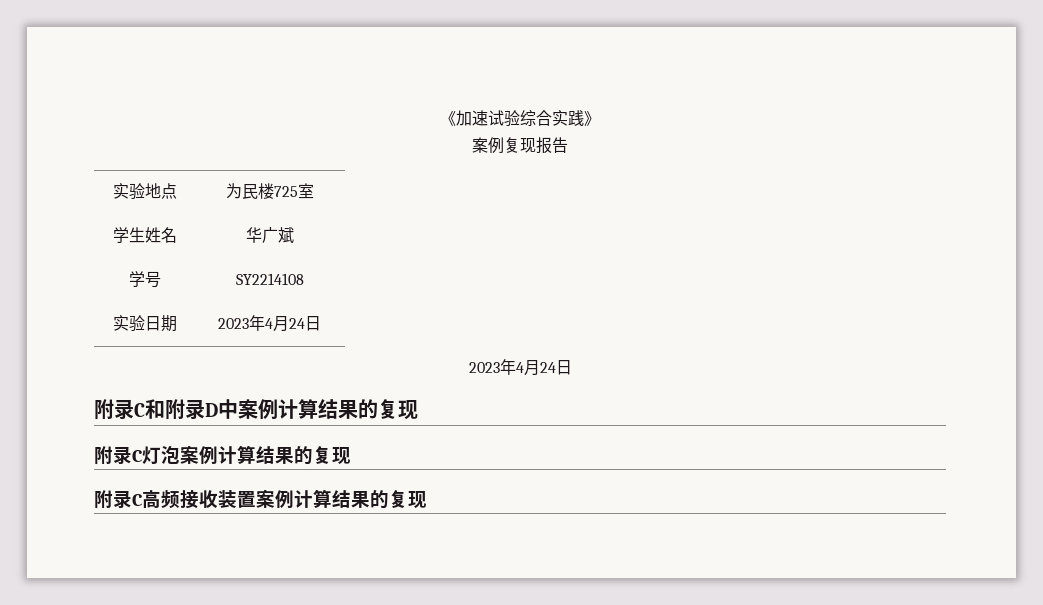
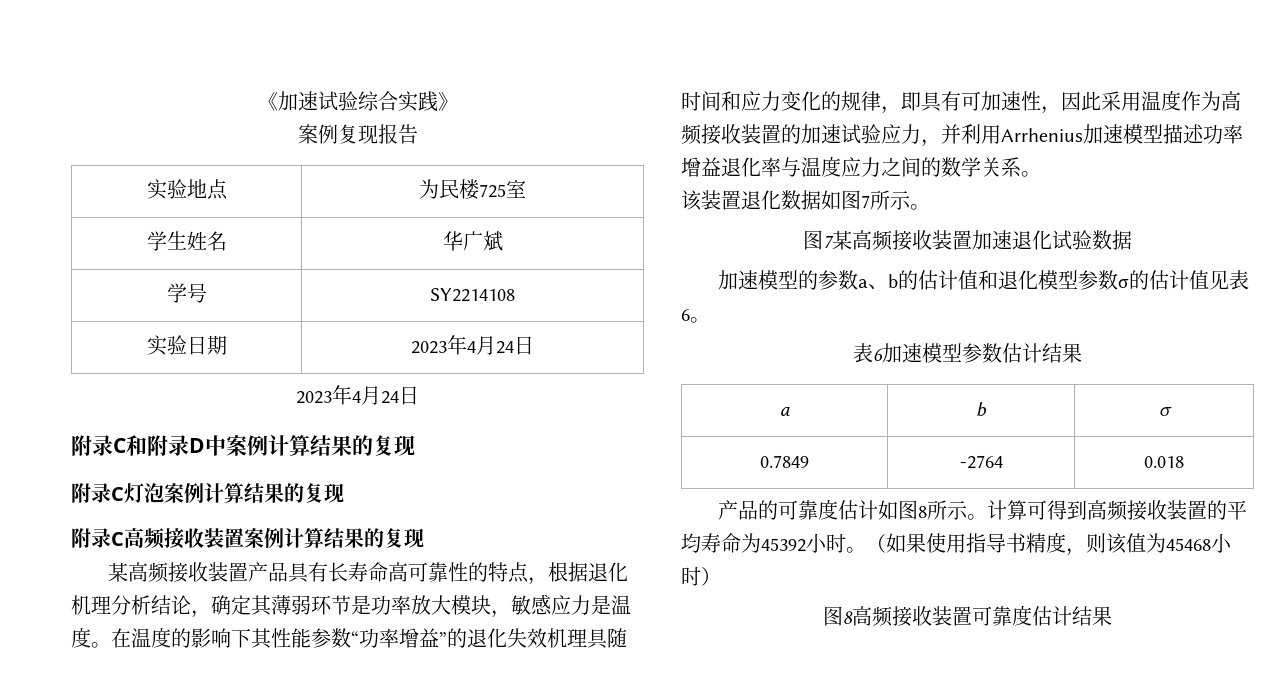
(427, 500) none -> [108,562,629,585] [71,594,631,618] [71,627,627,649] [681,90,1241,114] [681,124,1243,147] [681,156,1041,177] [681,190,930,211] [803,230,1132,251] [718,270,1250,290] [681,309,710,323] [853,343,1082,363] [780,407,790,416] [976,402,987,417] [1158,407,1172,416] [760,455,809,468] [959,455,1003,469] [1144,456,1184,468] [718,499,1248,521] [681,532,1232,556] [681,566,721,586] [823,605,1112,627] // 某高频接收装置产品具有长寿命高可靠性的特点，根据退化机理分析结论，确定其薄弱环节是功率放大模块，敏感应力是温度。在温度的影响下其性能参数“功率增益”的退化失效机理具随时间和应力变化的规律，即具有可加速性，因此采用温度作为高频接收装置的加速试验应力，并利用Arrhenius加速模型描述功率增益退化率与温度应力之间的数学关系。 // 该装置退化数据如图7所示。 // 图7某高频接收装置加速退化试验数据 // 加速模型的参数a、b的估计值和退化模型参数σ的估计值见表6。 // 表6加速模型参数估计结果 // a | b | σ // 0.7849 | -2764 | 0.018 // 产品的可靠度估计如图8所示。计算可得到高频接收装置的平均寿命为45392小时。（如果使用指导书精度，则该值为45468小时） // 图8高频接收装置可靠度估计结果

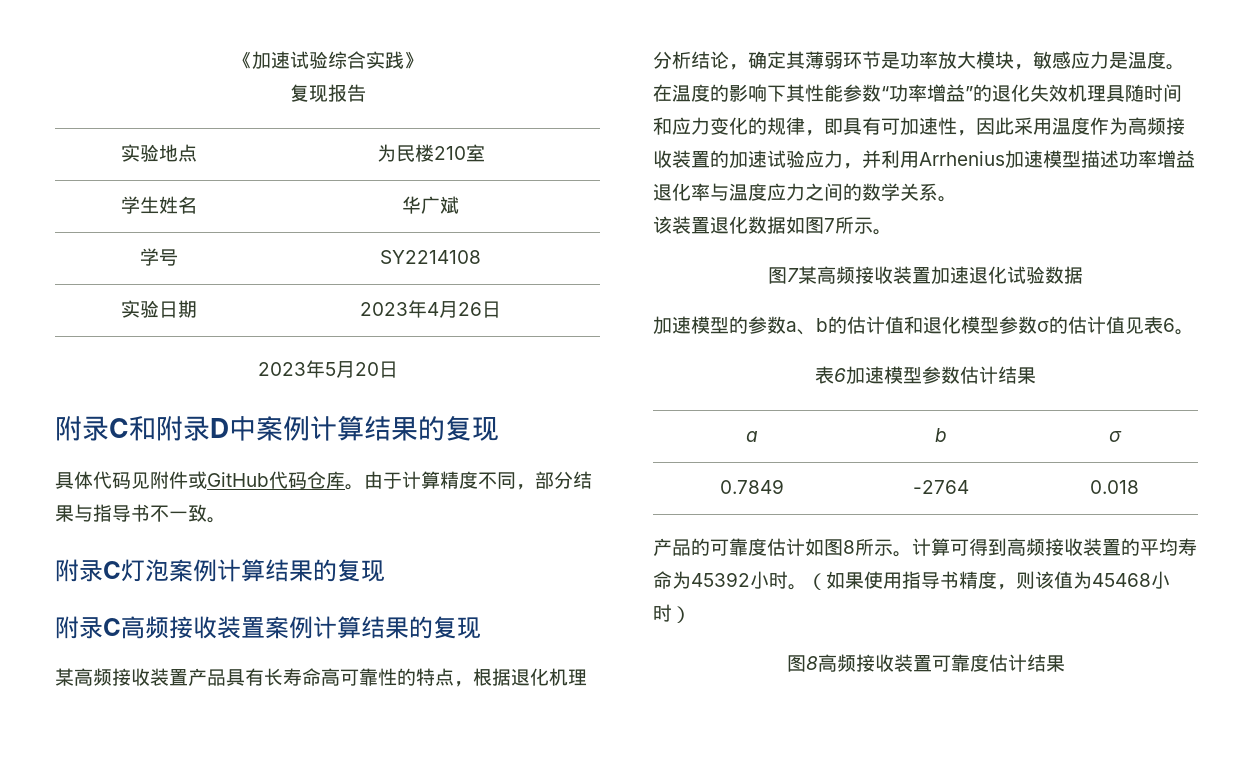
[297,124,338,144] 案例 -> (423, 60) none
[478,184,506,198] 725 -> [433,146,466,160] 210
[495,341,514,354] 24 -> [458,302,482,316] 26
[352,386,399,405] 4月24 -> [324,361,379,378] 5月20
(415, 445) none -> [55,471,592,490] [55,504,226,523] // 具体代码见附件或GitHub代码仓库。由于计算精度不同，部分结果与指导书不一致。

